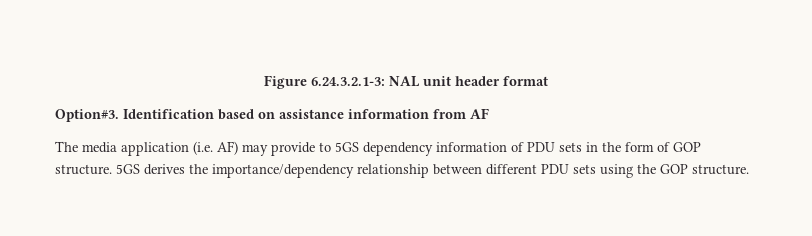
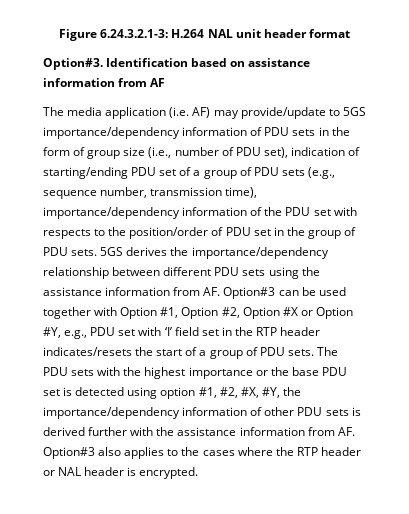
(385, 81) none -> [171,29,205,38] H.264
[271,142,315,156] provide -> [240,107,326,119] provide/update
[363,142,433,156] dependency -> [43,127,180,139] importance/dependency
[673,142,701,152] [55,164,112,175] GOP structure. -> [87,147,361,159] [43,167,335,179] [43,187,258,199] [43,207,357,219] [43,227,357,239] [43,247,98,256] group size (i.e., number of PDU set), indication of starting/ending PDU set of a group of PDU sets (e.g., sequence number, transmission time), importance/dependency information of the PDU set with respects to the position/order of PDU set in the group of PDU sets.
[660,164,749,175] GOP structure. -> [43,287,346,299] [43,307,353,319] [43,327,321,339] [43,347,338,359] [43,367,347,379] [43,387,301,399] [43,407,361,419] [43,427,355,436] [43,447,361,459] [43,467,199,479] assistance information from AF. Option#3 can be used together with Option #1, Option #2, Option #X or Option #Y, e.g., PDU set with ‘I’ field set in the RTP header indicates/resets the start of a group of PDU sets. The PDU sets with the highest importance or the base PDU set is detected using option #1, #2, #X, #Y, the importance/dependency information of other PDU sets is derived further with the assistance information from AF. Option#3 also applies to the cases where the RTP header or NAL header is encrypted.

